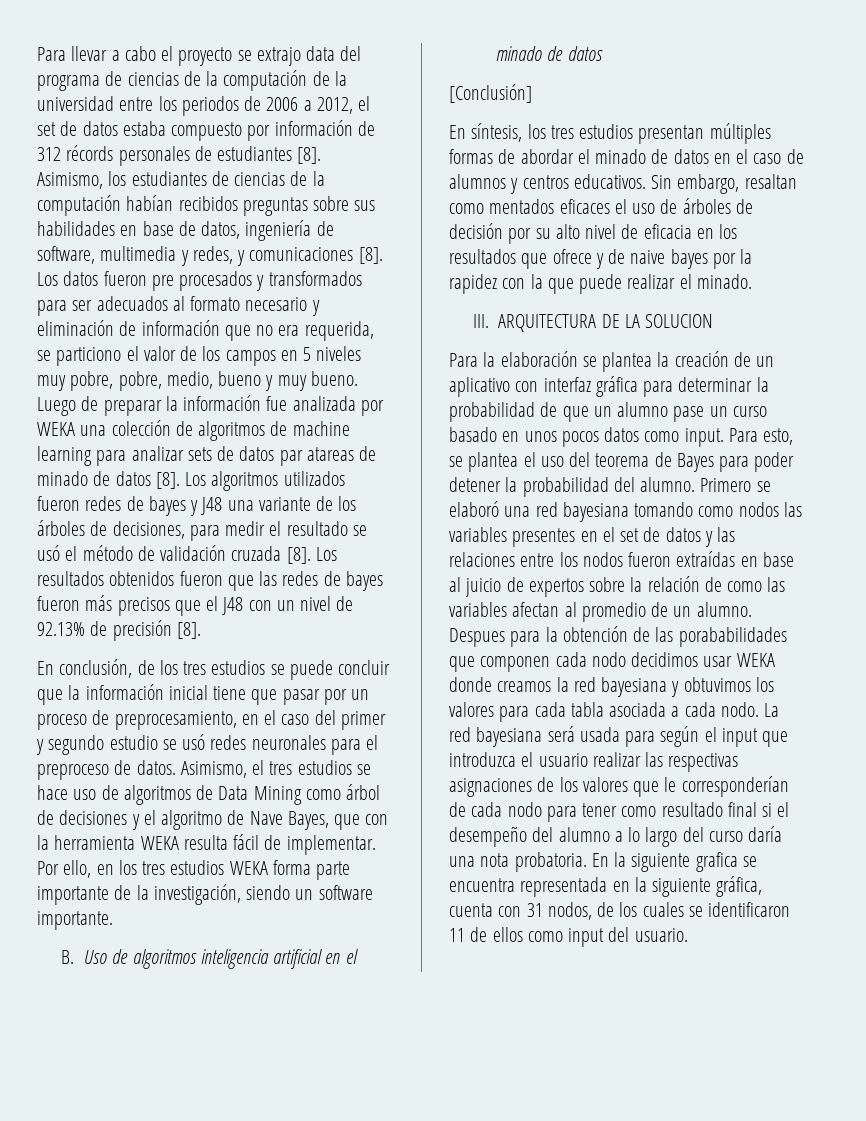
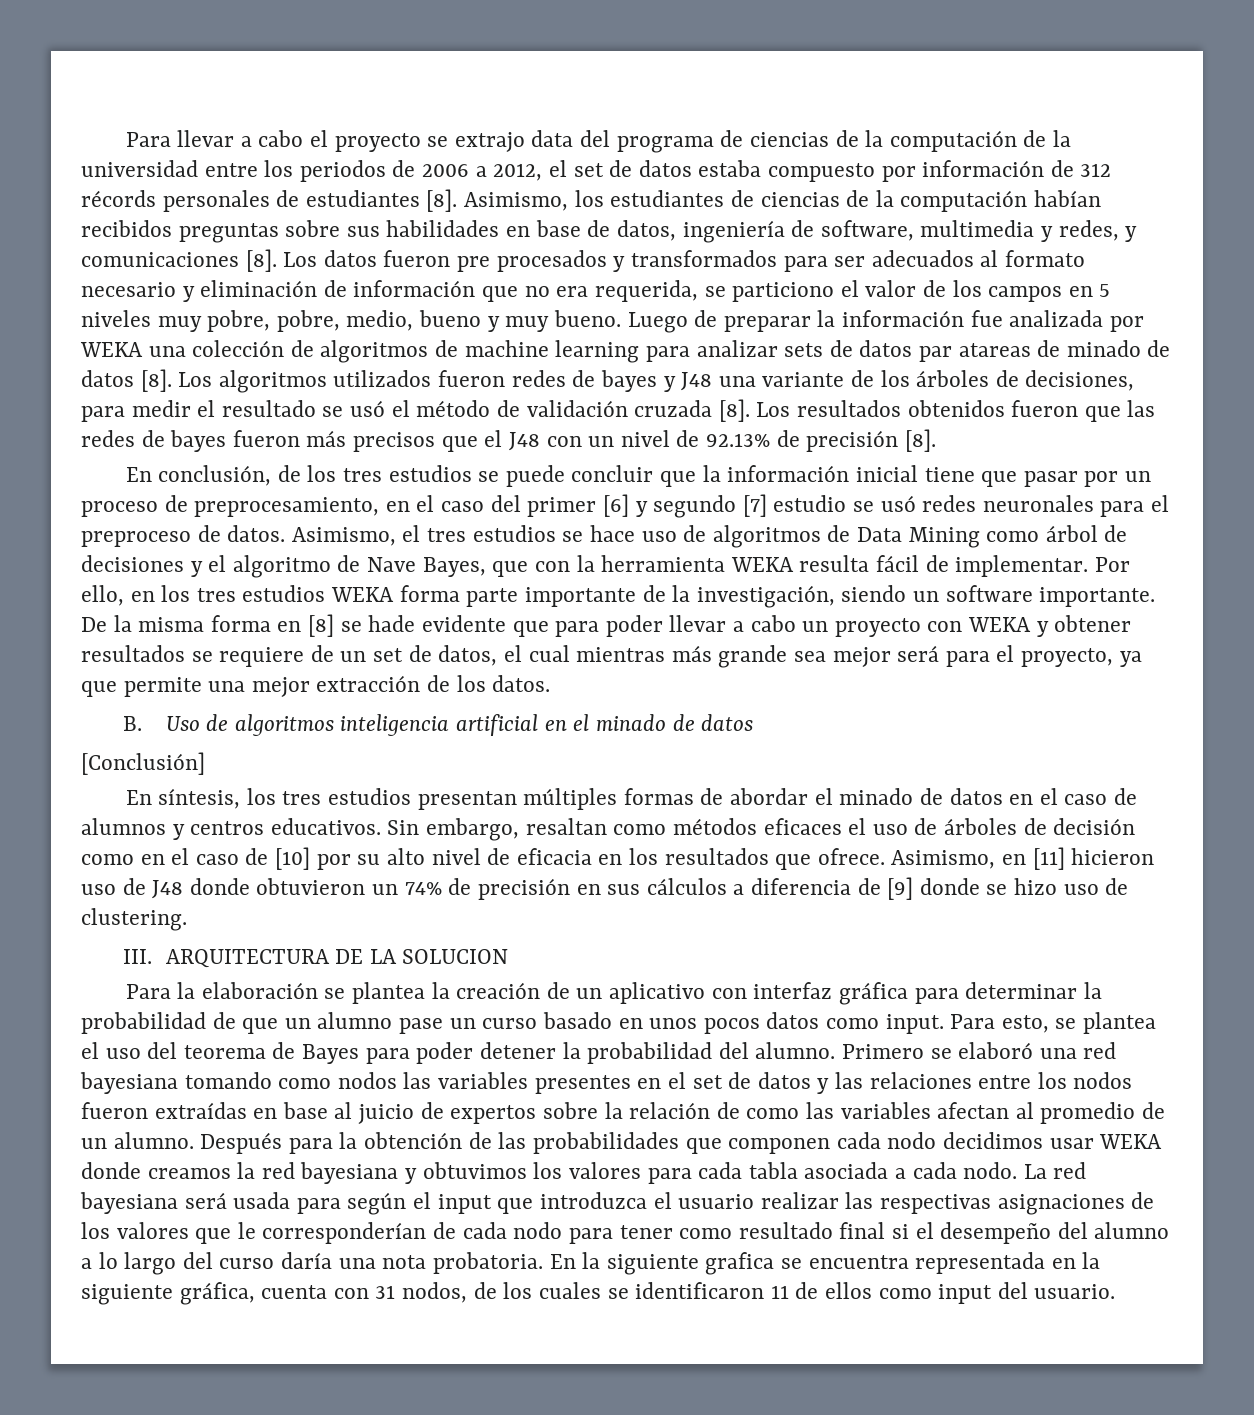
(386, 720) none -> [602,494,629,517] [6]
(105, 745) none -> [742,494,767,517] [7]
(113, 920) none -> [81,614,1132,637] [81,645,1142,668] [81,675,551,697] De la misma forma en [8] se hade evidente que para poder llevar a cabo un proyecto con WEKA y obtener resultados se requiere de un set de datos, el cual mientras más grande sea mejor será para el proyecto, ya que permite una mejor extracción de los datos.
[489,199,555,214] mentados -> [672,818,757,835] métodos
(503, 231) none -> [81,847,311,870] como en el caso de [10]
[552,249,753,269] [449,274,752,294] ofrece y de naive bayes por la rapidez con la que puede realizar el minado. -> [817,847,1155,870] [81,877,1129,900] [81,908,187,931] ofrece. Asimismo, en [11] hicieron uso de J48 donde obtuvieron un 74% de precisión en sus cálculos a diferencia de [9] donde se hizo uso de clustering.
[449,628,505,647] Despues -> [200,1132,283,1154] Después
[678,627,787,647] porababilidades -> [532,1132,679,1154] probabilidades

